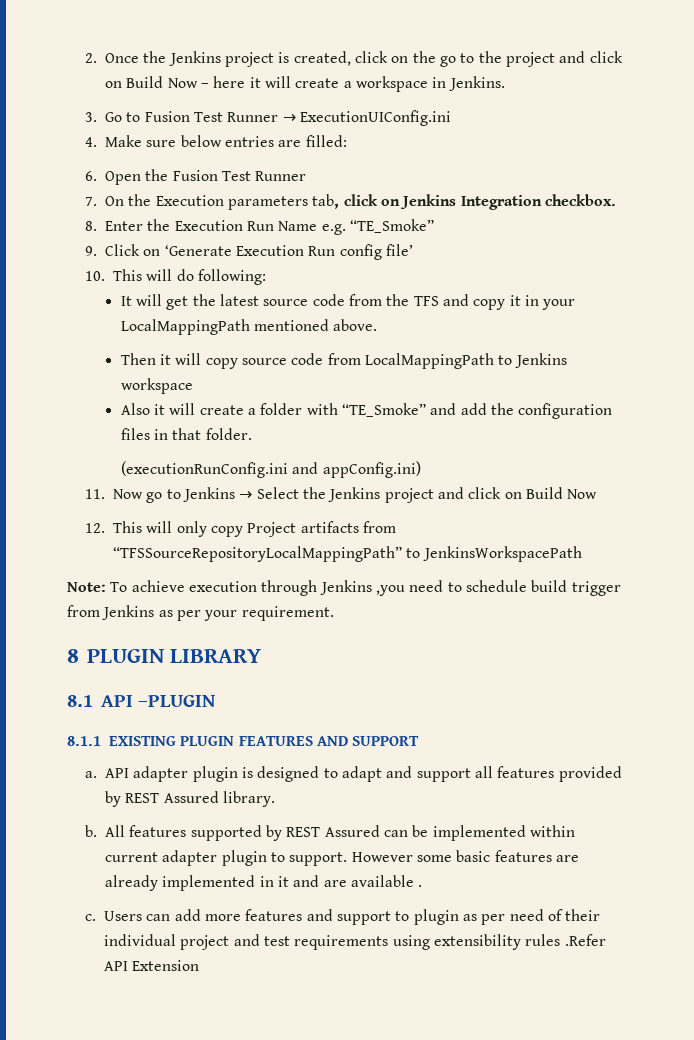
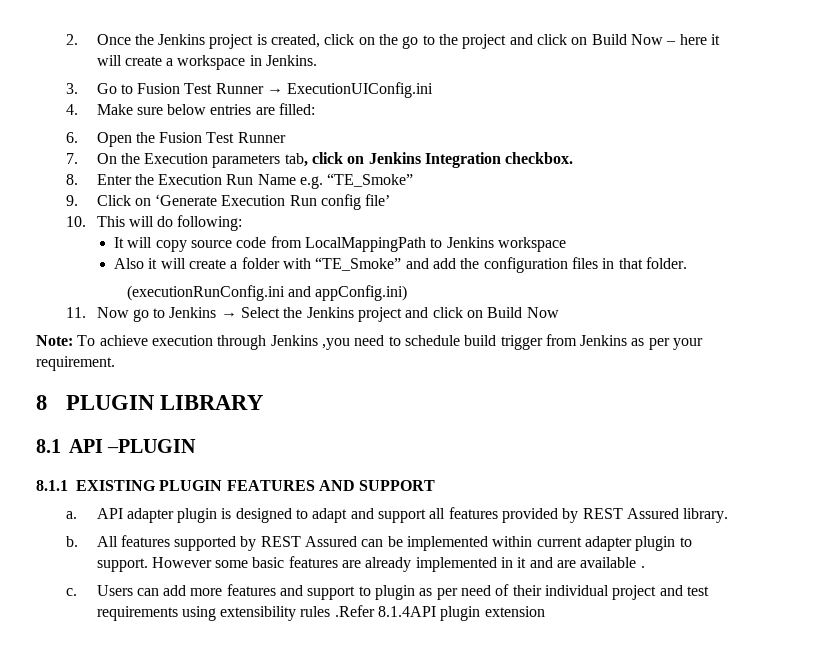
[166,294,576,310] [120,319,378,335] [120,353,202,365] get the latest source code from the TFS and copy it in your LocalMappingPath mentioned above. // Then it will -> (153, 242) none
[85,521,396,537] [113,546,582,562] // 12. This will only copy Project artifacts from “TFSSourceRepositoryLocalMappingPath” to JenkinsWorkspacePath -> (559, 312) none
[104,960,200,971] API Extension -> [378,606,545,621] 8.1.4API plugin extension

